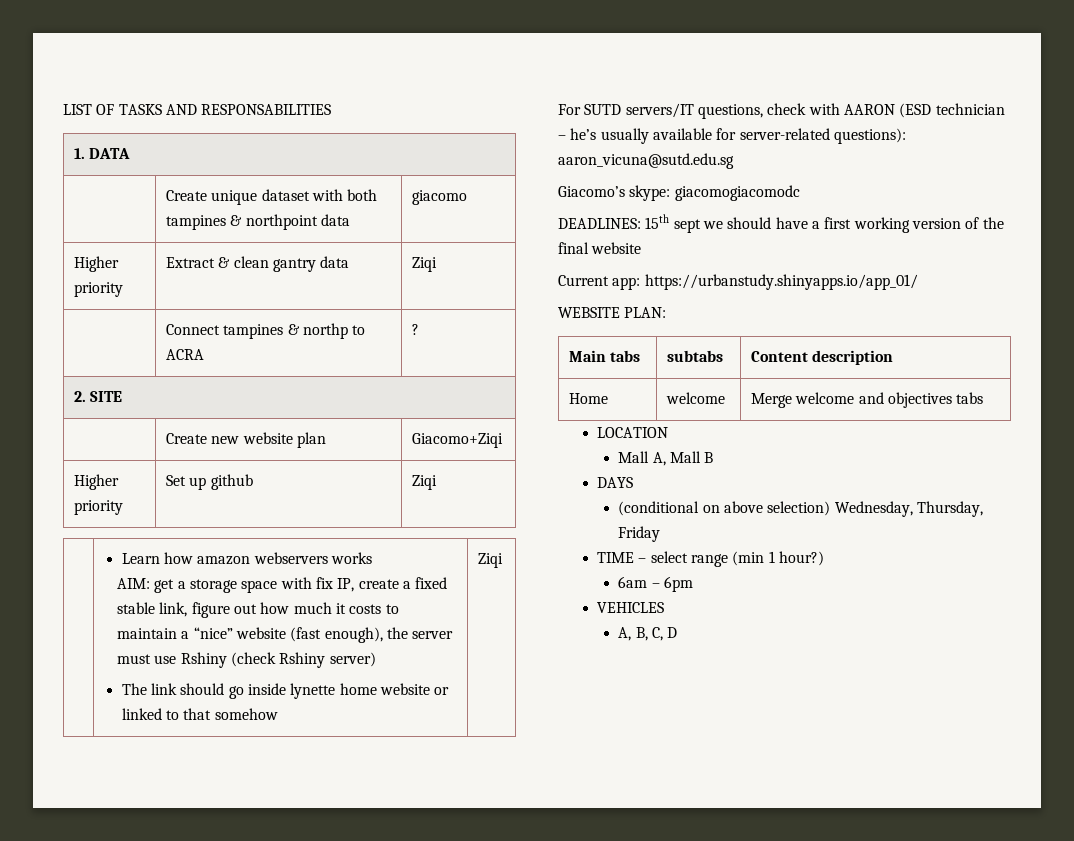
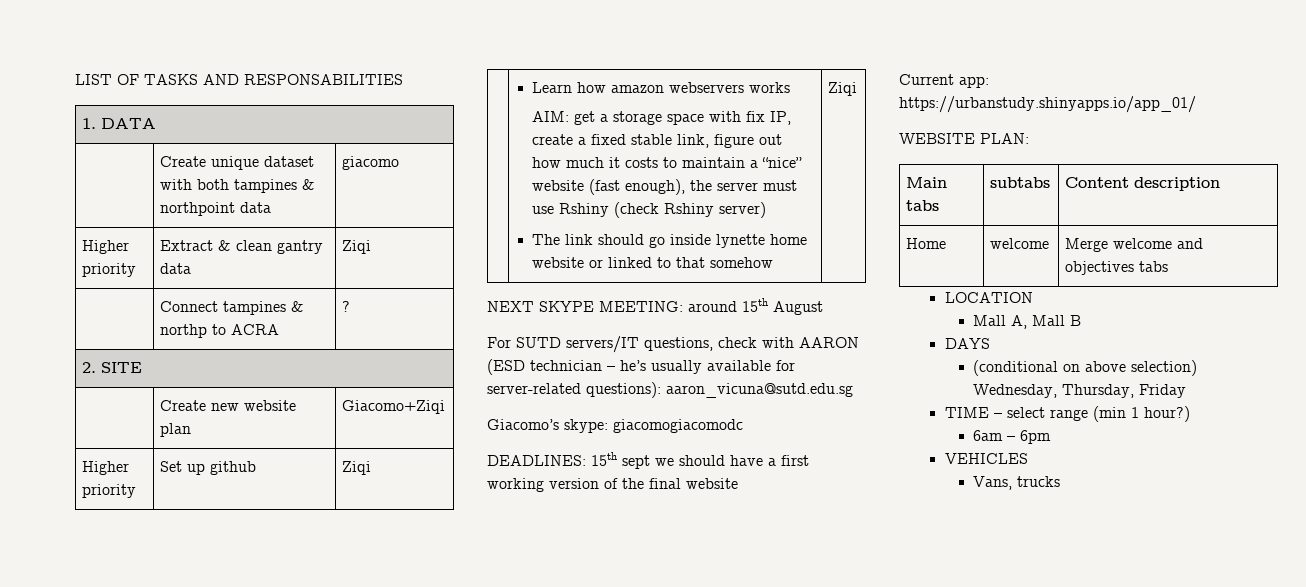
(504, 560) none -> [487,298,823,315] // NEXT SKYPE MEETING: around 15th August
[618,627,678,641] A, B, C, D -> [972,476,1060,490] Vans, trucks

